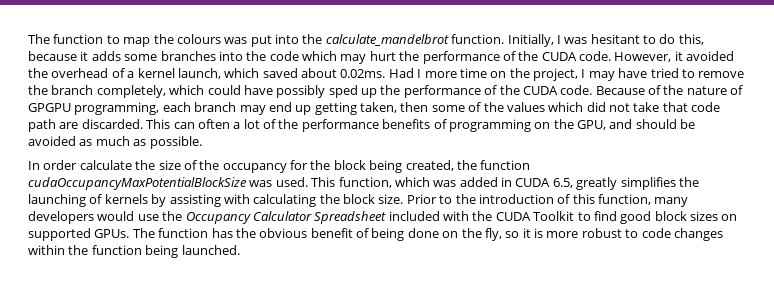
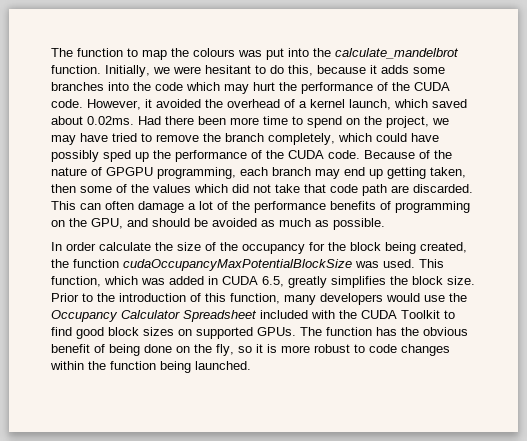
[556,35,588,44] I was -> [153,66,201,74] we were
[417,68,487,78] I more time -> [165,116,342,128] there been more time to spend
[581,69,586,78] I -> [432,118,449,125] we
(230, 124) none -> [138,201,184,213] damage
[28,194,340,207] launching of kernels by assisting with calculating the -> (408, 280) none

